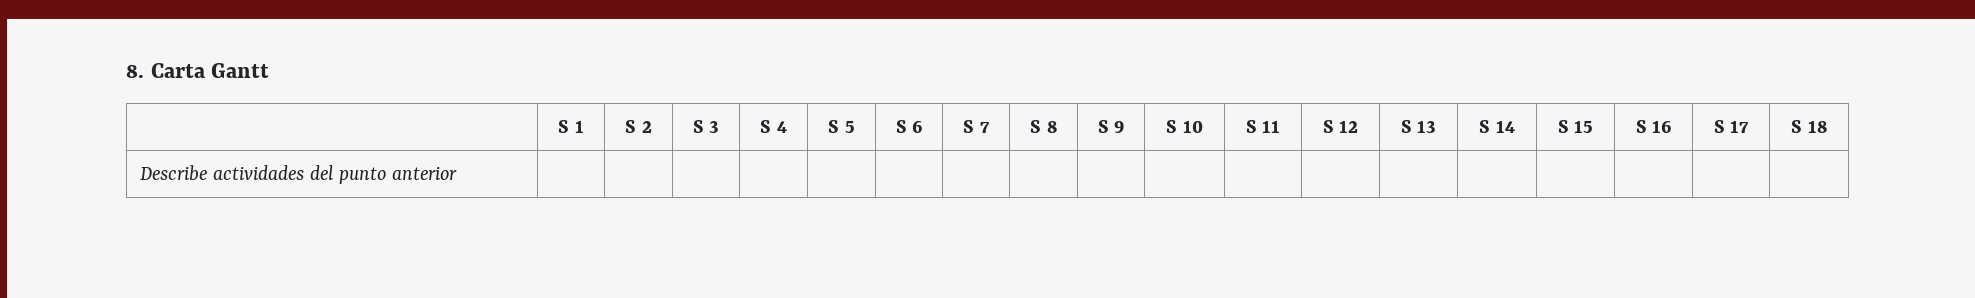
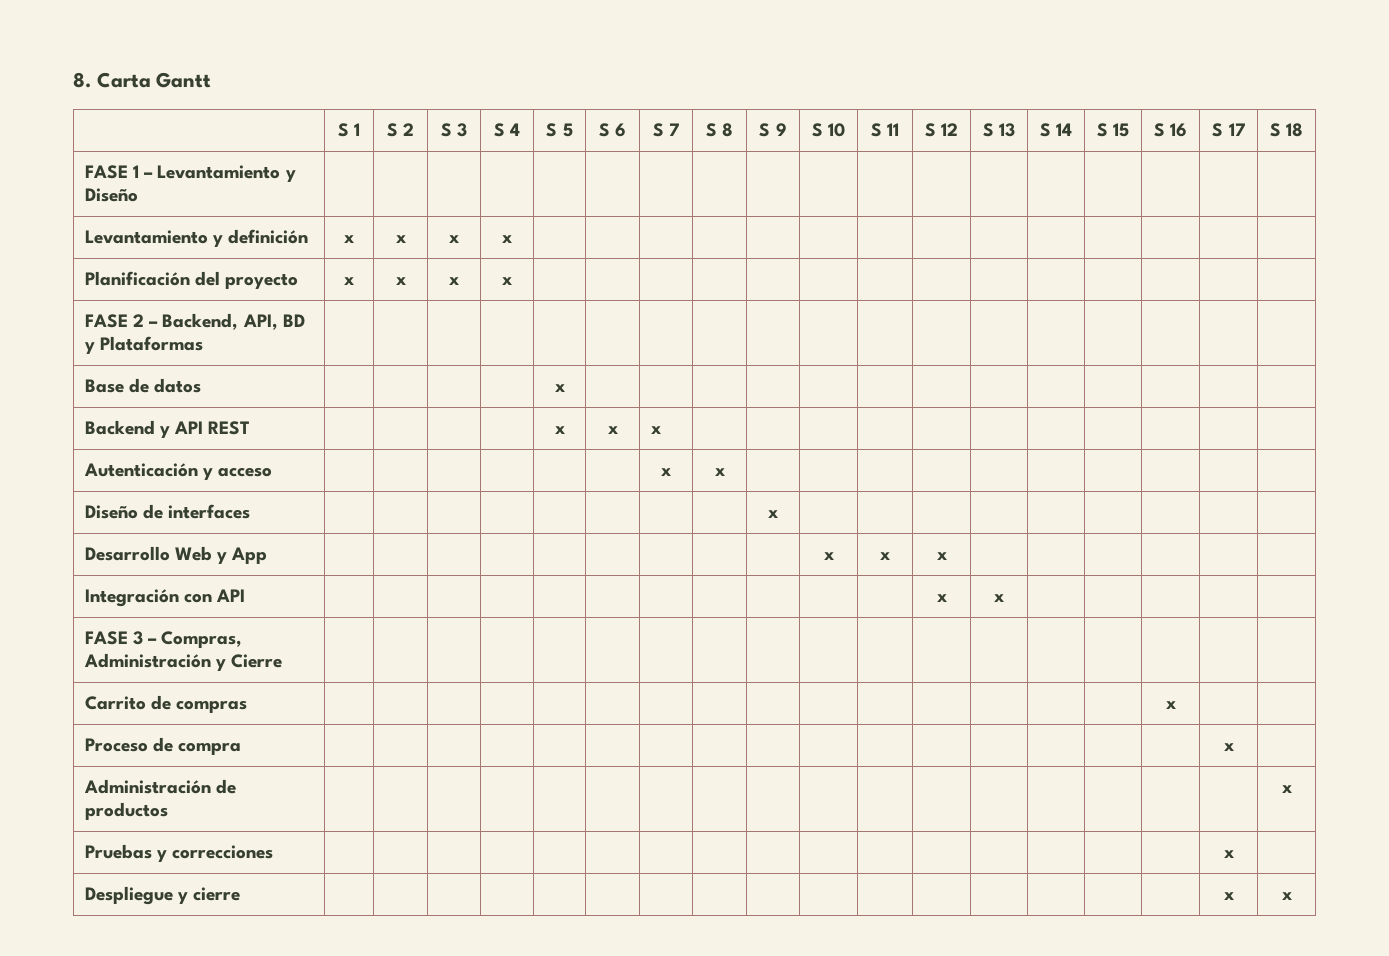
[140,165,457,184] Describe actividades del punto anterior | | | | | | | | | | | | | | | | | | -> [85,165,296,182] [85,188,139,202] [85,229,309,247] [344,235,354,243] [395,235,406,243] [449,235,459,243] [502,235,512,243] [85,271,299,289] [344,277,354,285] [395,277,406,285] [449,277,459,285] [502,277,512,285] [85,313,305,330] [84,336,204,354] [85,378,202,393] [554,384,565,392] [85,420,251,438] [554,426,565,434] [607,426,618,434] [651,426,662,434] [84,463,273,480] [661,468,671,476] [714,468,725,476] [85,504,251,519] [768,510,778,518] [85,546,268,564] [823,552,834,560] [880,552,890,560] [936,552,947,560] [85,589,246,607] [936,594,947,602] [994,594,1004,602] [85,631,243,648] [84,653,283,671] [85,695,248,713] [1165,701,1176,709] [85,737,242,755] [1223,743,1234,751] [84,779,237,794] [85,802,169,820] [1281,785,1292,793] [85,844,274,862] [1223,850,1234,858] [85,886,241,905] [1223,892,1234,900] [1281,892,1292,900] FASE 1 – Levantamiento y Diseño | | | | | | | | | | | | | | | | | | // Levantamiento y definición | x | x | x | x | | | | | | | | | | | | | | // Planificación del proyecto | x | x | x | x | | | | | | | | | | | | | | // FASE 2 – Backend, API, BD y Plataformas | | | | | | | | | | | | | | | | | | // Base de datos | | | | | x | | | | | | | | | | | | | // Backend y API REST | | | | | x | x | x | | | | | | | | | | | // Autenticación y acceso | | | | | | | x | x | | | | | | | | | | // Diseño de interfaces | | | | | | | | | x | | | | | | | | | // Desarrollo Web y App | | | | | | | | | | x | x | x | | | | | | // Integración con API | | | | | | | | | | | | x | x | | | | | // FASE 3 – Compras, Administración y Cierre | | | | | | | | | | | | | | | | | | // Carrito de compras | | | | | | | | | | | | | | | | x | | // Proceso de compra | | | | | | | | | | | | | | | | | x | // Administración de productos | | | | | | | | | | | | | | | | | | x // Pruebas y correcciones | | | | | | | | | | | | | | | | | x | // Despliegue y cierre | | | | | | | | | | | | | | | | | x | x

